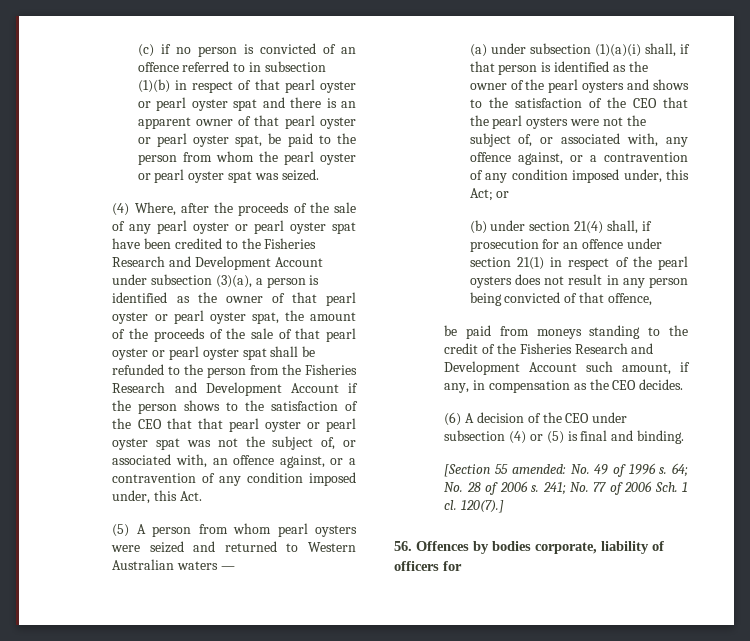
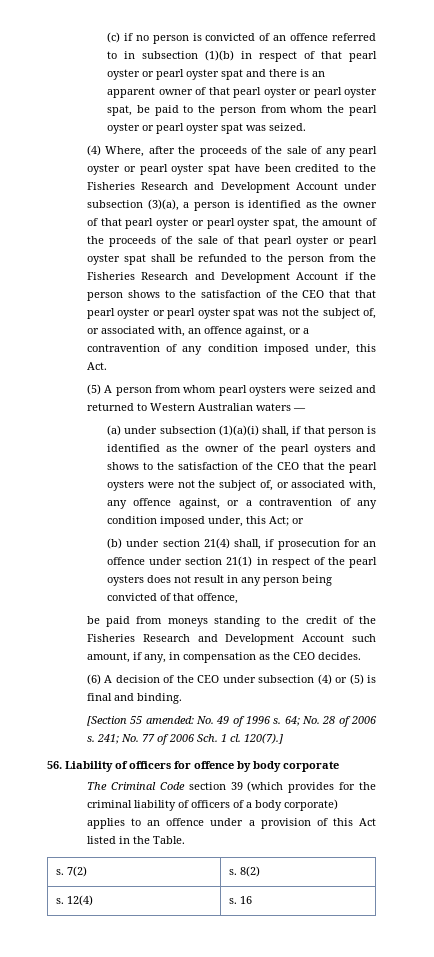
[416,541,664,554] [394,561,462,571] Offences by bodies corporate, liability of officers for -> [65,761,339,772] [87,781,376,793] [87,799,339,811] [87,818,377,829] [87,836,186,844] [55,866,87,877] [228,866,260,877] [55,895,93,906] [228,896,252,904] Liability of officers for offence by body corporate // The Criminal Code section 39 (which provides for the criminal liability of officers of a body corporate) applies to an offence under a provision of this Act listed in the Table. // s. 7(2) | s. 8(2) // s. 12(4) | s. 16

